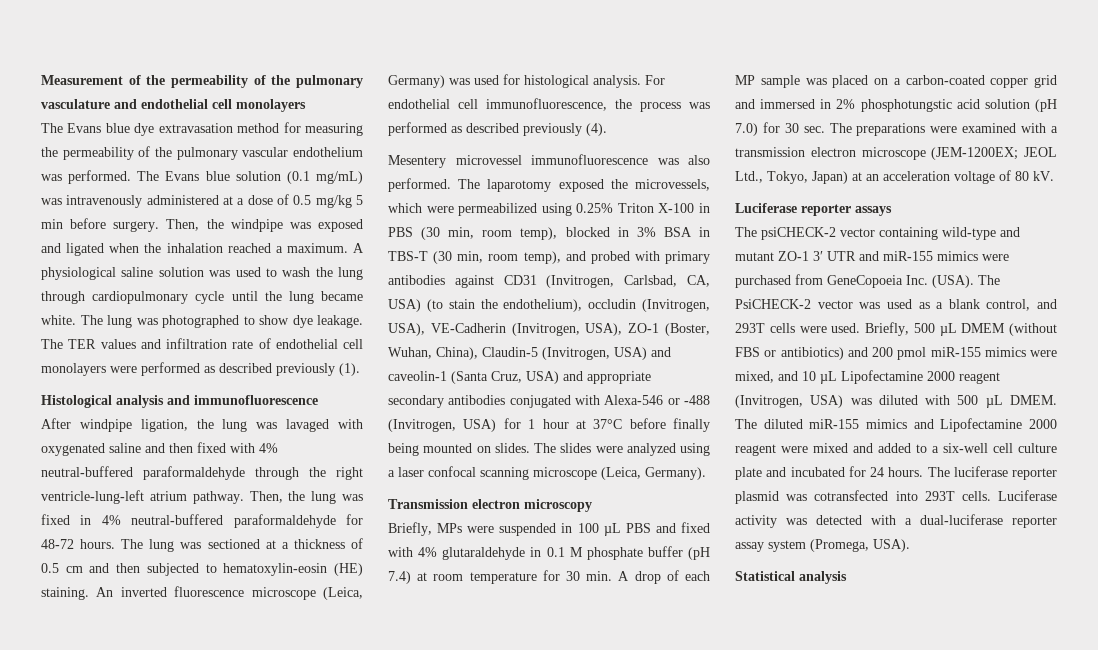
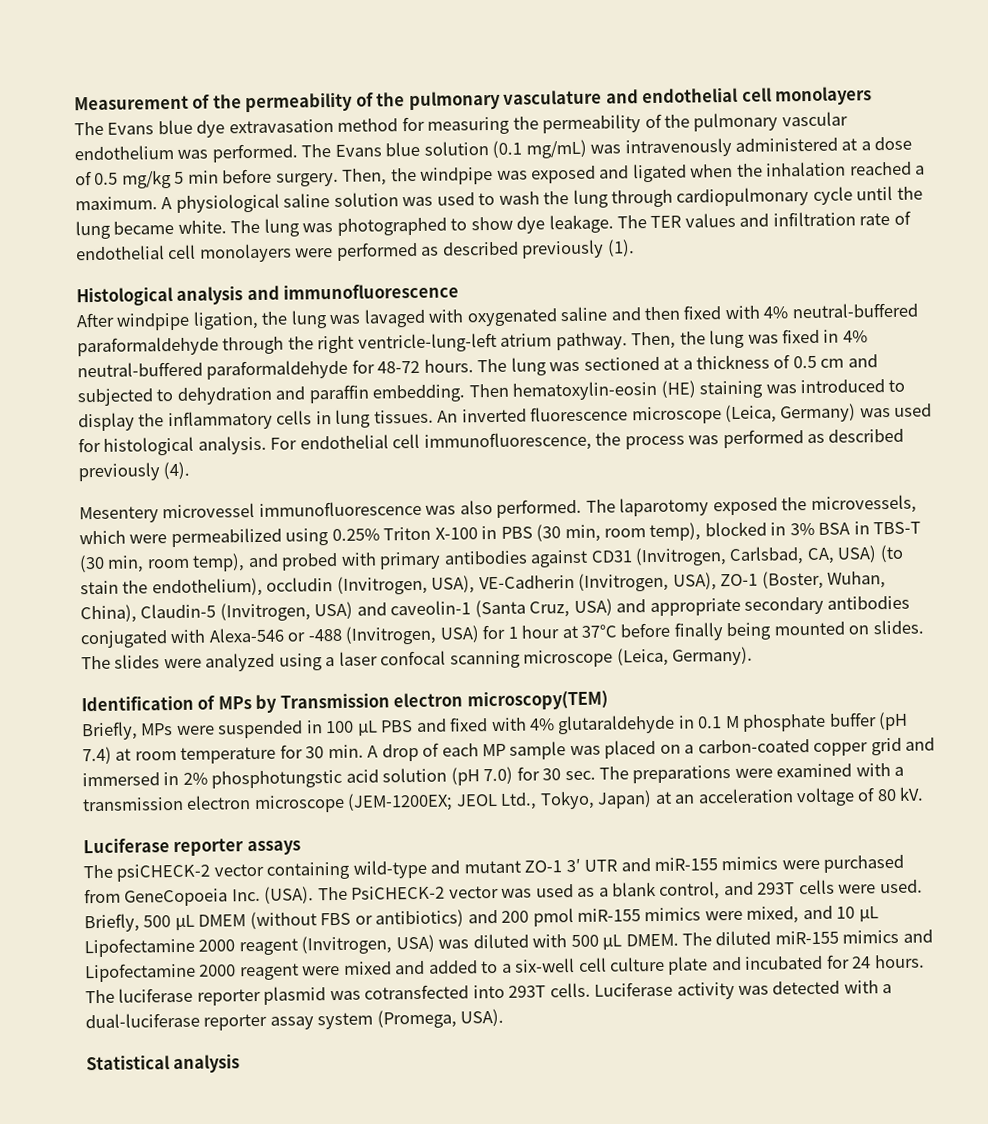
[116,563,141,573] then -> (878, 361) none
[223,563,363,576] [41,587,89,600] hematoxylin-eosin (HE) staining. -> [176,379,906,405] [78,409,434,432] dehydration and paraffin embedding. Then hematoxylin-eosin (HE) staining was introduced to display the inflammatory cells in lung tissues.
(706, 473) none -> [81,694,278,714] Identification of MPs by
[524,499,592,512] microscopy -> [466,690,608,711] microscopy(TEM)

